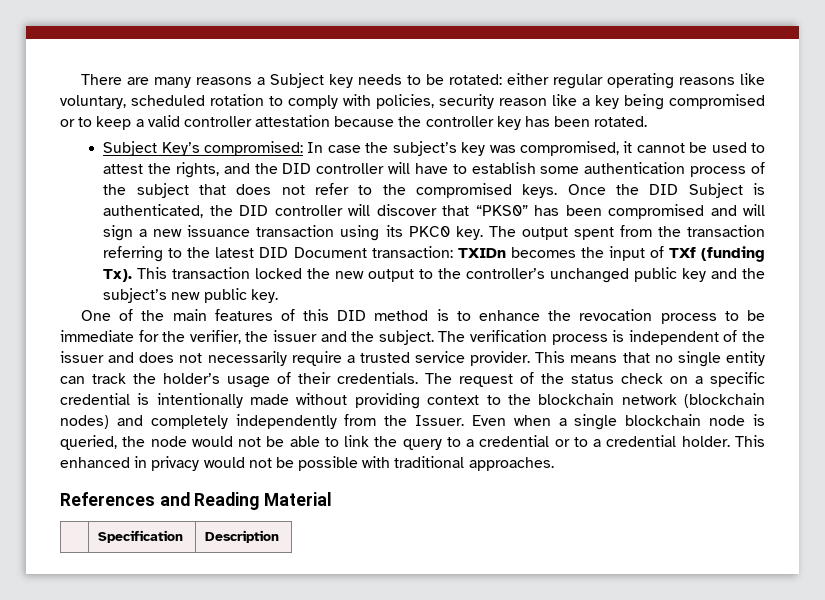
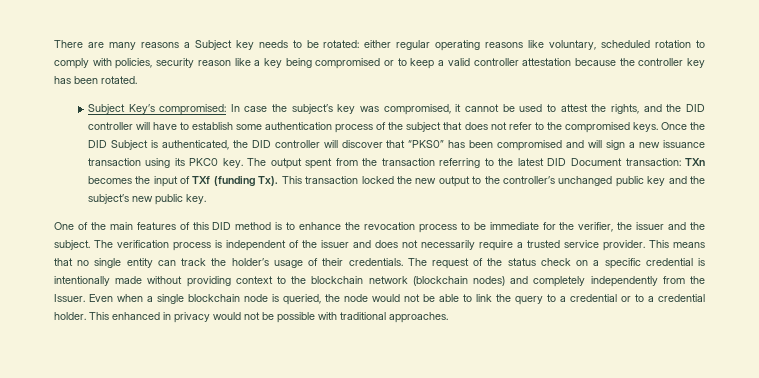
[457,248,506,258] TXIDn -> [685,158,705,166] TXn
[60,492,333,510] [98,530,184,543] [205,530,280,543] // References and Reading Material // | Specification | Description -> (448, 317) none

